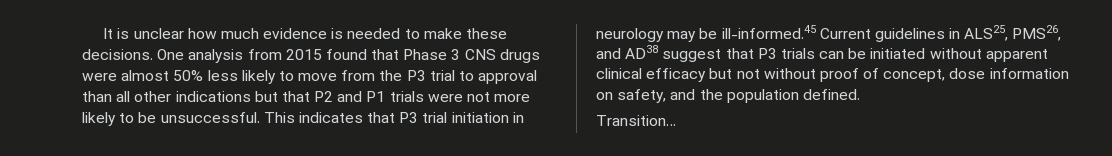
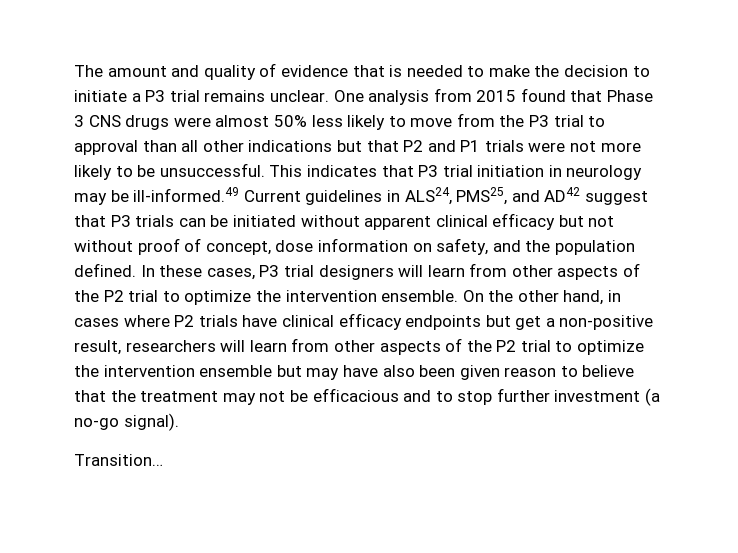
[103,28,507,39] [82,49,153,60] It is unclear how much evidence is needed to make these decisions. -> [74,63,650,80] [74,90,329,102] The amount and quality of evidence that is needed to make the decision to initiate a P3 trial remains unclear.
[721,25,816,39] ill-informed.45 -> [133,187,240,202] ill-informed.49
[964,25,1062,41] [596,45,659,59] ALS25, PMS26, and AD38 -> [404,187,581,205] ALS24, PMS25, and AD42
(860, 94) none -> [140,263,641,280] [74,290,622,305] [74,313,654,330] [74,338,645,355] [74,365,635,380] [74,388,661,406] [74,413,179,431] In these cases, P3 trial designers will learn from other aspects of the P2 trial to optimize the intervention ensemble. On the other hand, in cases where P2 trials have clinical efficacy endpoints but get a non-positive result, researchers will learn from other aspects of the P2 trial to optimize the intervention ensemble but may have also been given reason to believe that the treatment may not be efficacious and to stop further investment (a no-go signal).

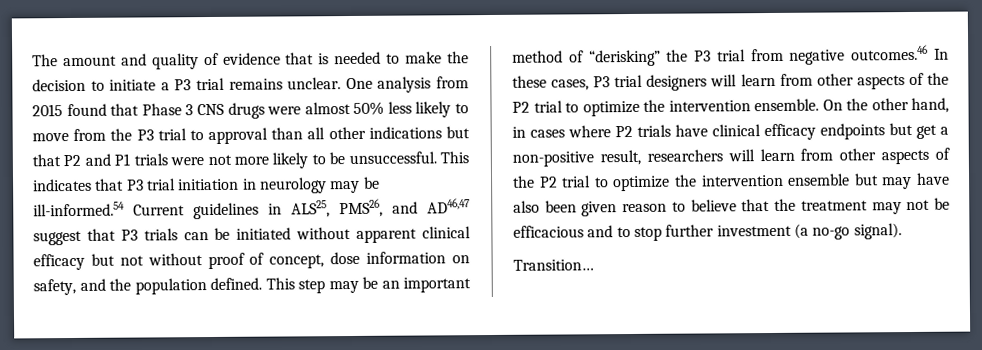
[133,187,240,202] ill-informed.49 -> [33,201,125,217] ill-informed.54
[404,187,581,205] ALS24, PMS25, and AD42 -> [291,198,470,218] ALS25, PMS26, and AD46,47
(136, 270) none -> [265,276,471,294] [512,44,929,67] This step may be an important method of “derisking” the P3 trial from negative outcomes.46

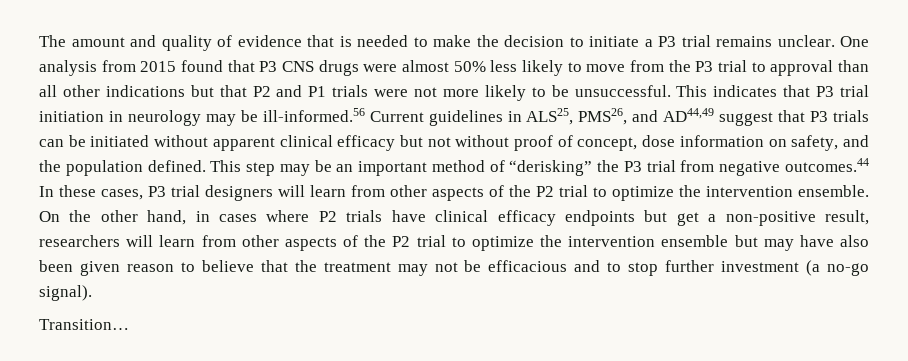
[141,103,194,116] Phase 3 -> [259,61,278,72] P3
[33,201,125,217] ill-informed.54 -> [262,108,365,122] ill-informed.56
[427,198,470,214] AD46,47 -> [663,108,715,122] AD44,49
[851,44,929,61] outcomes.46 -> [784,158,869,172] outcomes.44

